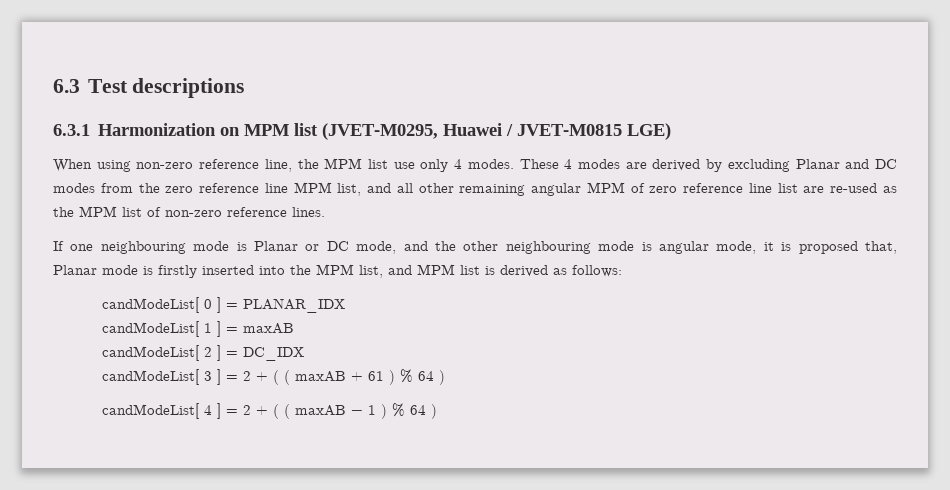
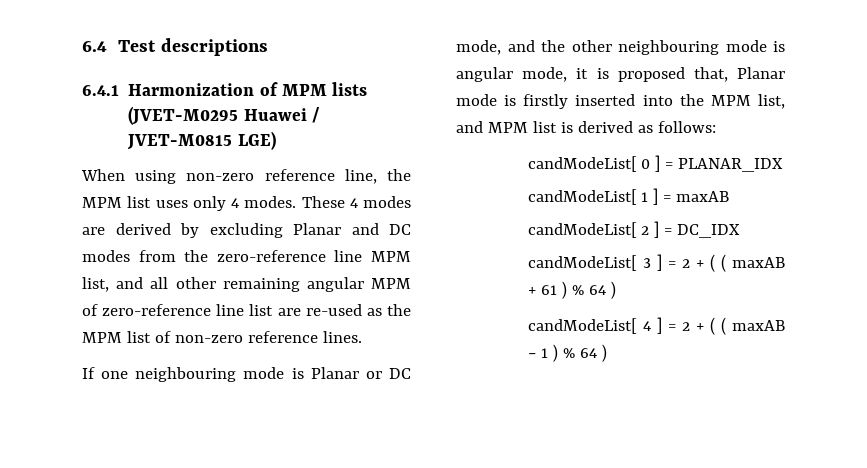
[53,79,80,93] 6.3 -> [82,41,107,52] 6.4
[53,123,438,140] 6.3.1 Harmonization on MPM list (JVET-M0295, -> [82,82,368,96] [128,106,239,125] 6.4.1 Harmonization of MPM lists (JVET-M0295
[393,162,415,169] use -> [155,200,188,208] uses
[165,183,260,193] zero reference -> [216,250,326,262] zero-reference
[649,183,744,193] zero reference -> [102,304,212,316] zero-reference

